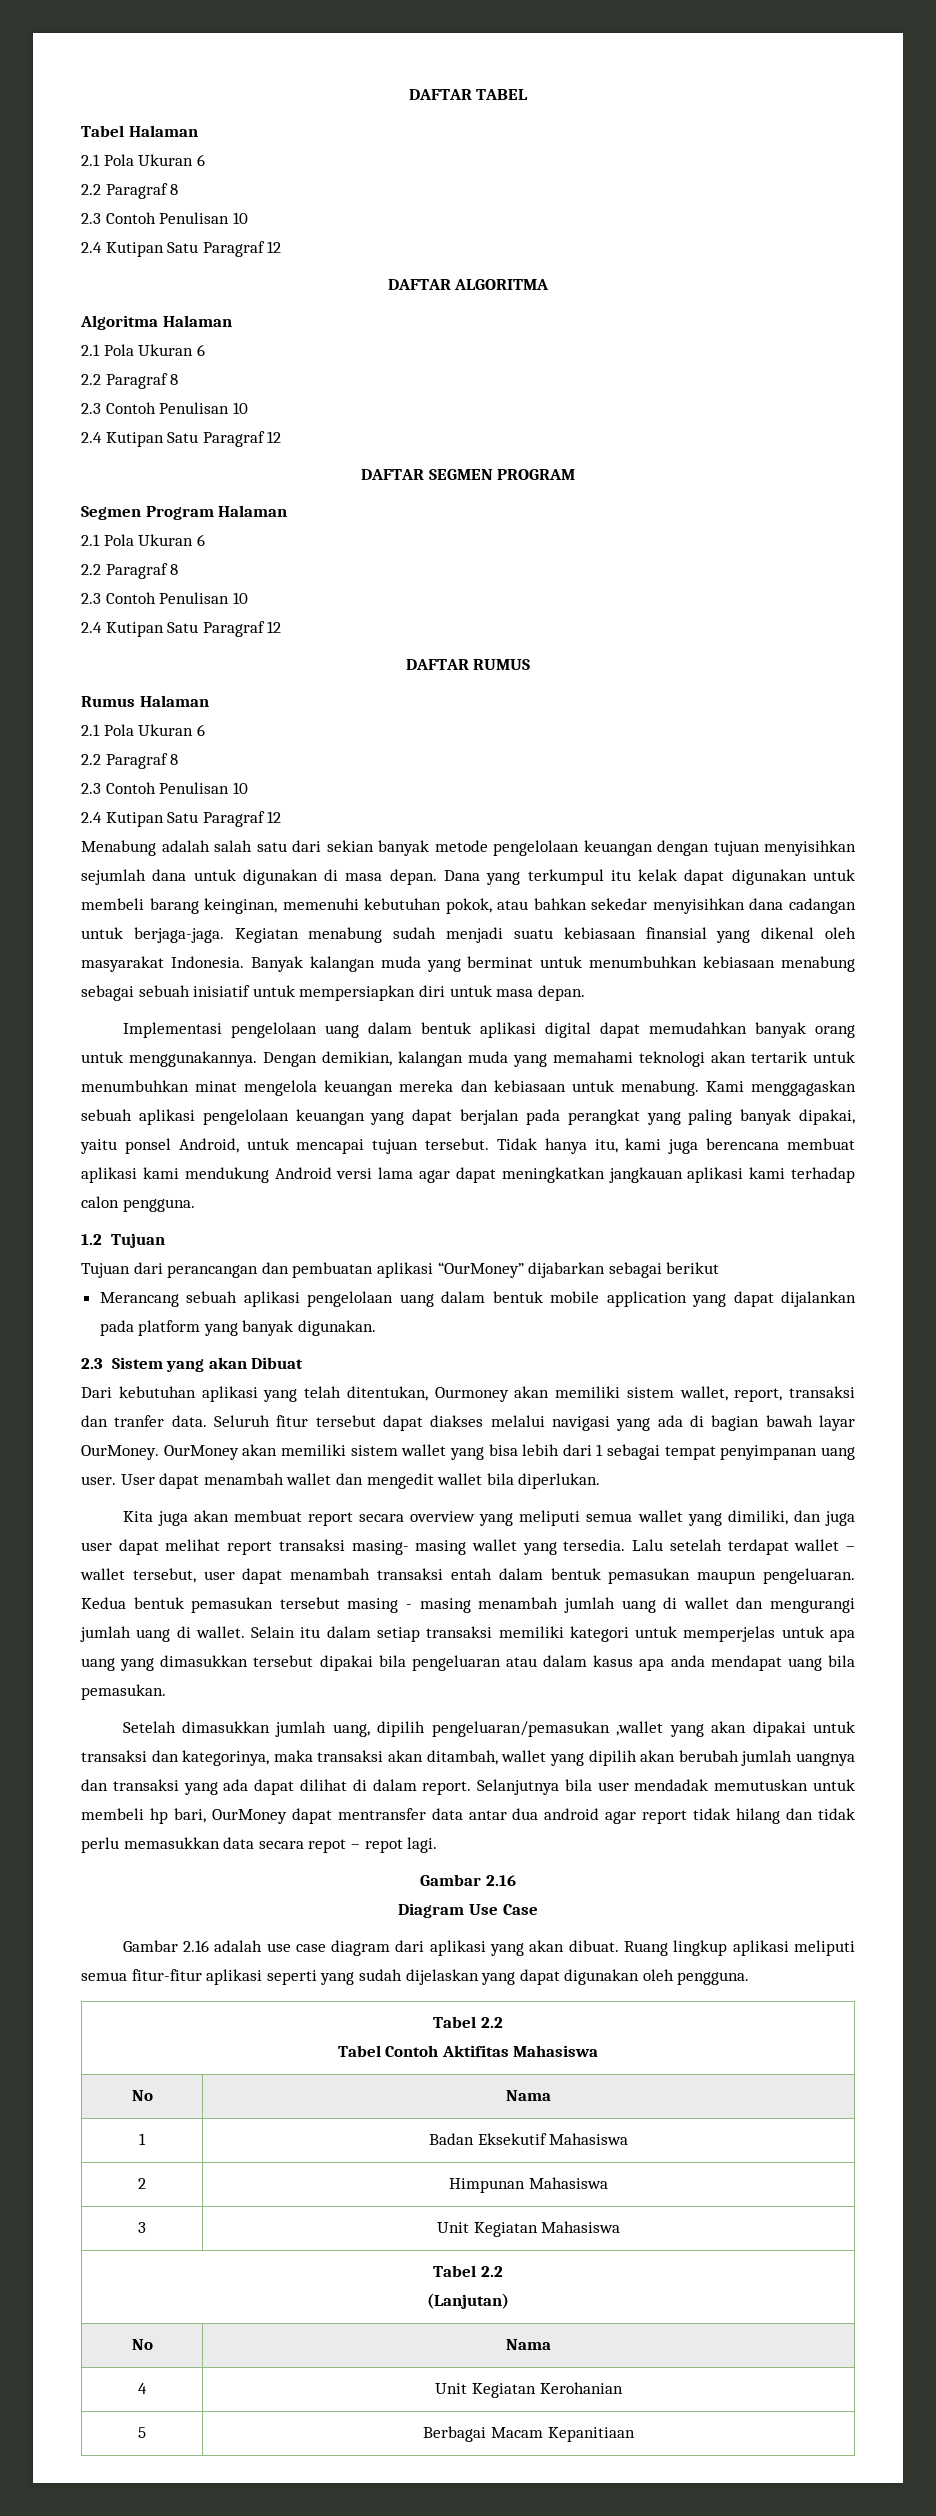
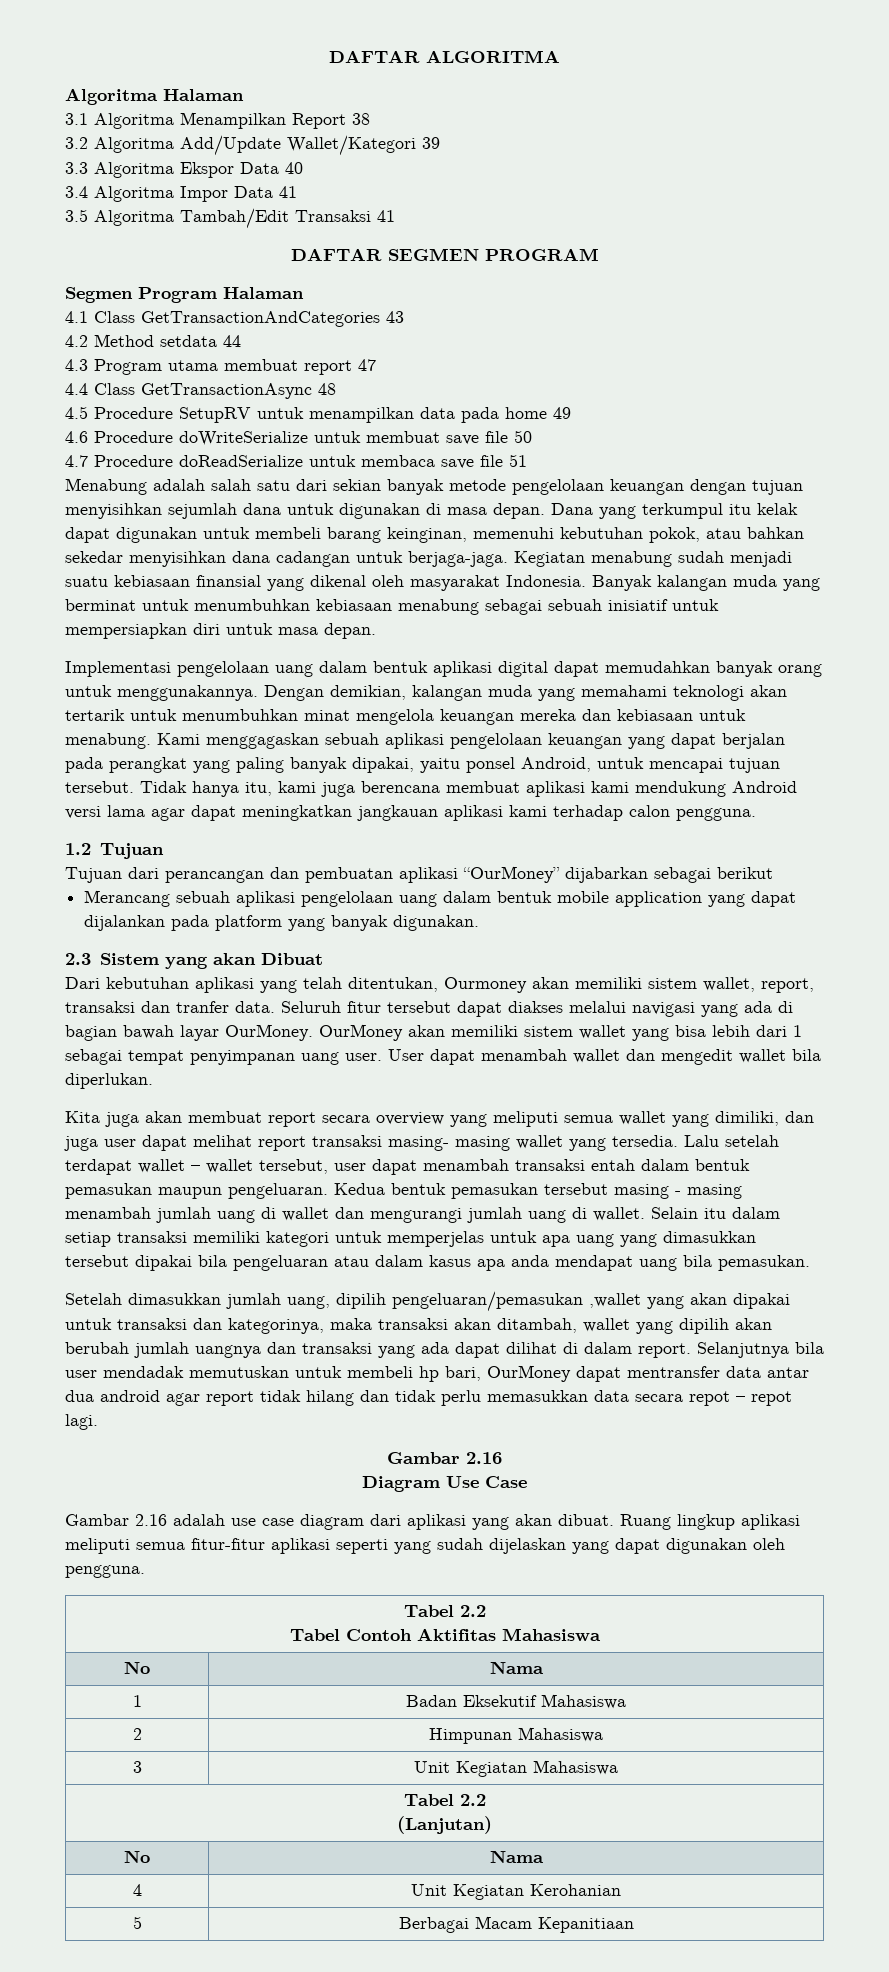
[408,89,529,100] [81,125,198,137] [81,154,205,166] [81,183,179,199] [81,212,248,224] [81,241,282,257] [387,279,550,290] [80,315,232,330] [81,344,205,356] [81,373,179,389] [81,402,248,414] [81,431,282,447] DAFTAR TABEL // Tabel Halaman // 2.1 Pola Ukuran 6 // 2.2 Paragraf 8 // 2.3 Contoh Penulisan 10 // 2.4 Kutipan Satu Paragraf 12 // DAFTAR ALGORITMA // Algoritma Halaman // 2.1 Pola Ukuran 6 // 2.2 Paragraf 8 // 2.3 Contoh Penulisan 10 // 2.4 Kutipan Satu Paragraf 12 -> [329,50,560,63] [65,88,244,105] [65,112,370,129] [65,135,440,156] [65,162,303,178] [65,186,297,202] [65,208,395,229] DAFTAR ALGORITMA // Algoritma Halaman // 3.1 Algoritma Menampilkan Report 38 // 3.2 Algoritma Add/Update Wallet/Kategori 39 // 3.3 Algoritma Ekspor Data 40 // 3.4 Algoritma Impor Data 41 // 3.5 Algoritma Tambah/Edit Transaksi 41
[81,534,205,546] [81,563,179,579] [81,592,248,604] [81,621,282,637] [405,659,531,670] [81,695,209,707] [81,724,205,736] [81,753,179,769] [81,782,248,794] [81,811,282,827] 2.1 Pola Ukuran 6 // 2.2 Paragraf 8 // 2.3 Contoh Penulisan 10 // 2.4 Kutipan Satu Paragraf 12 // DAFTAR RUMUS // Rumus Halaman // 2.1 Pola Ukuran 6 // 2.2 Paragraf 8 // 2.3 Contoh Penulisan 10 // 2.4 Kutipan Satu Paragraf 12 -> [65,311,404,327] [65,334,241,347] [65,359,376,375] [65,383,336,399] [65,406,571,423] [65,430,532,446] [65,454,527,469] 4.1 Class GetTransactionAndCategories 43 // 4.2 Method setdata 44 // 4.3 Program utama membuat report 47 // 4.4 Class GetTransactionAsync 48 // 4.5 Procedure SetupRV untuk menampilkan data pada home 49 // 4.6 Procedure doWriteSerialize untuk membuat save file 50 // 4.7 Procedure doReadSerialize untuk membaca save file 51

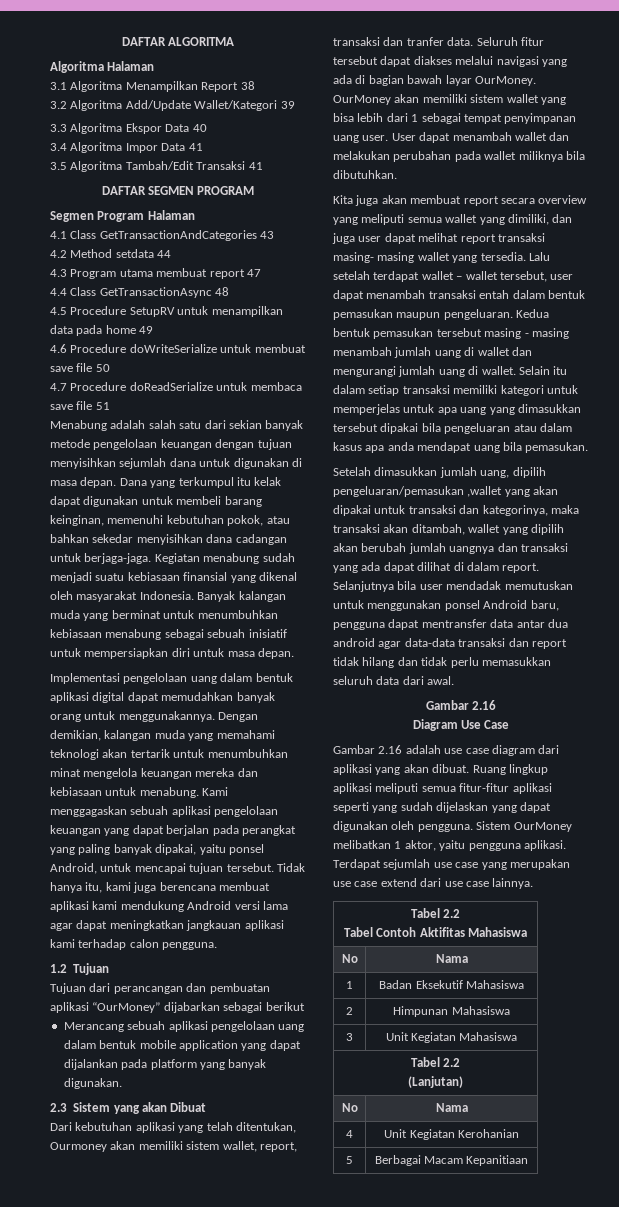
[661,1049,821,1065] [65,1073,153,1089] mengedit wallet bila diperlukan. -> [333,151,585,162] [333,170,397,179] melakukan perubahan pada wallet miliknya bila dibutuhkan.
[347,1365,571,1382] membeli hp bari, OurMoney -> [367,600,559,611] [333,622,385,630] menggunakan ponsel Android baru, pengguna
(200, 1399) none -> [404,638,529,647] data-data transaksi dan
[594,1390,792,1406] [65,1414,98,1430] data secara repot – repot lagi. -> [333,676,455,685] seluruh data dari awal.
(145, 1571) none -> [476,821,572,832] [333,840,566,851] [333,859,570,870] [333,878,534,889] Sistem OurMoney melibatkan 1 aktor, yaitu pengguna aplikasi. Terdapat sejumlah use case yang merupakan use case extend dari use case lainnya.

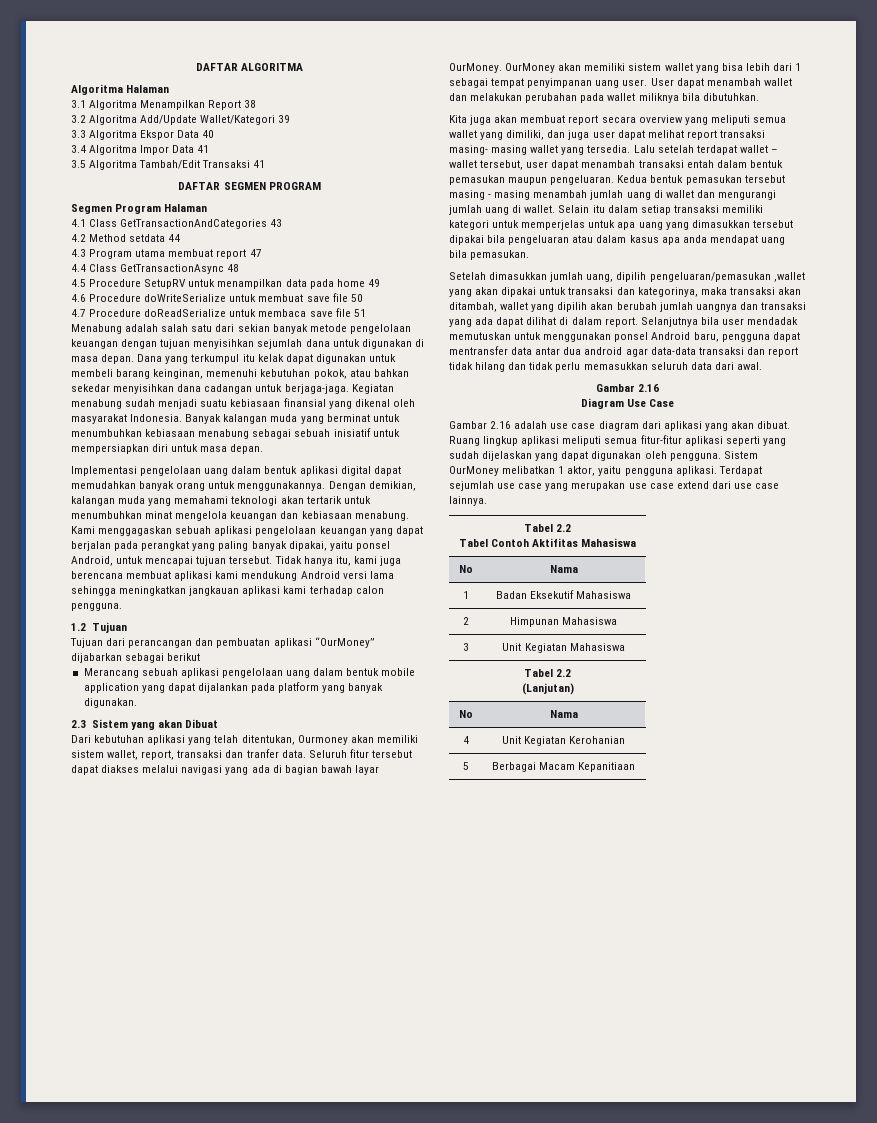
[195,768,235,777] mereka -> (278, 516) none
[105,787,137,796] untuk -> (352, 515) none
[50,920,108,931] agar dapat -> [71,586,116,596] sehingga

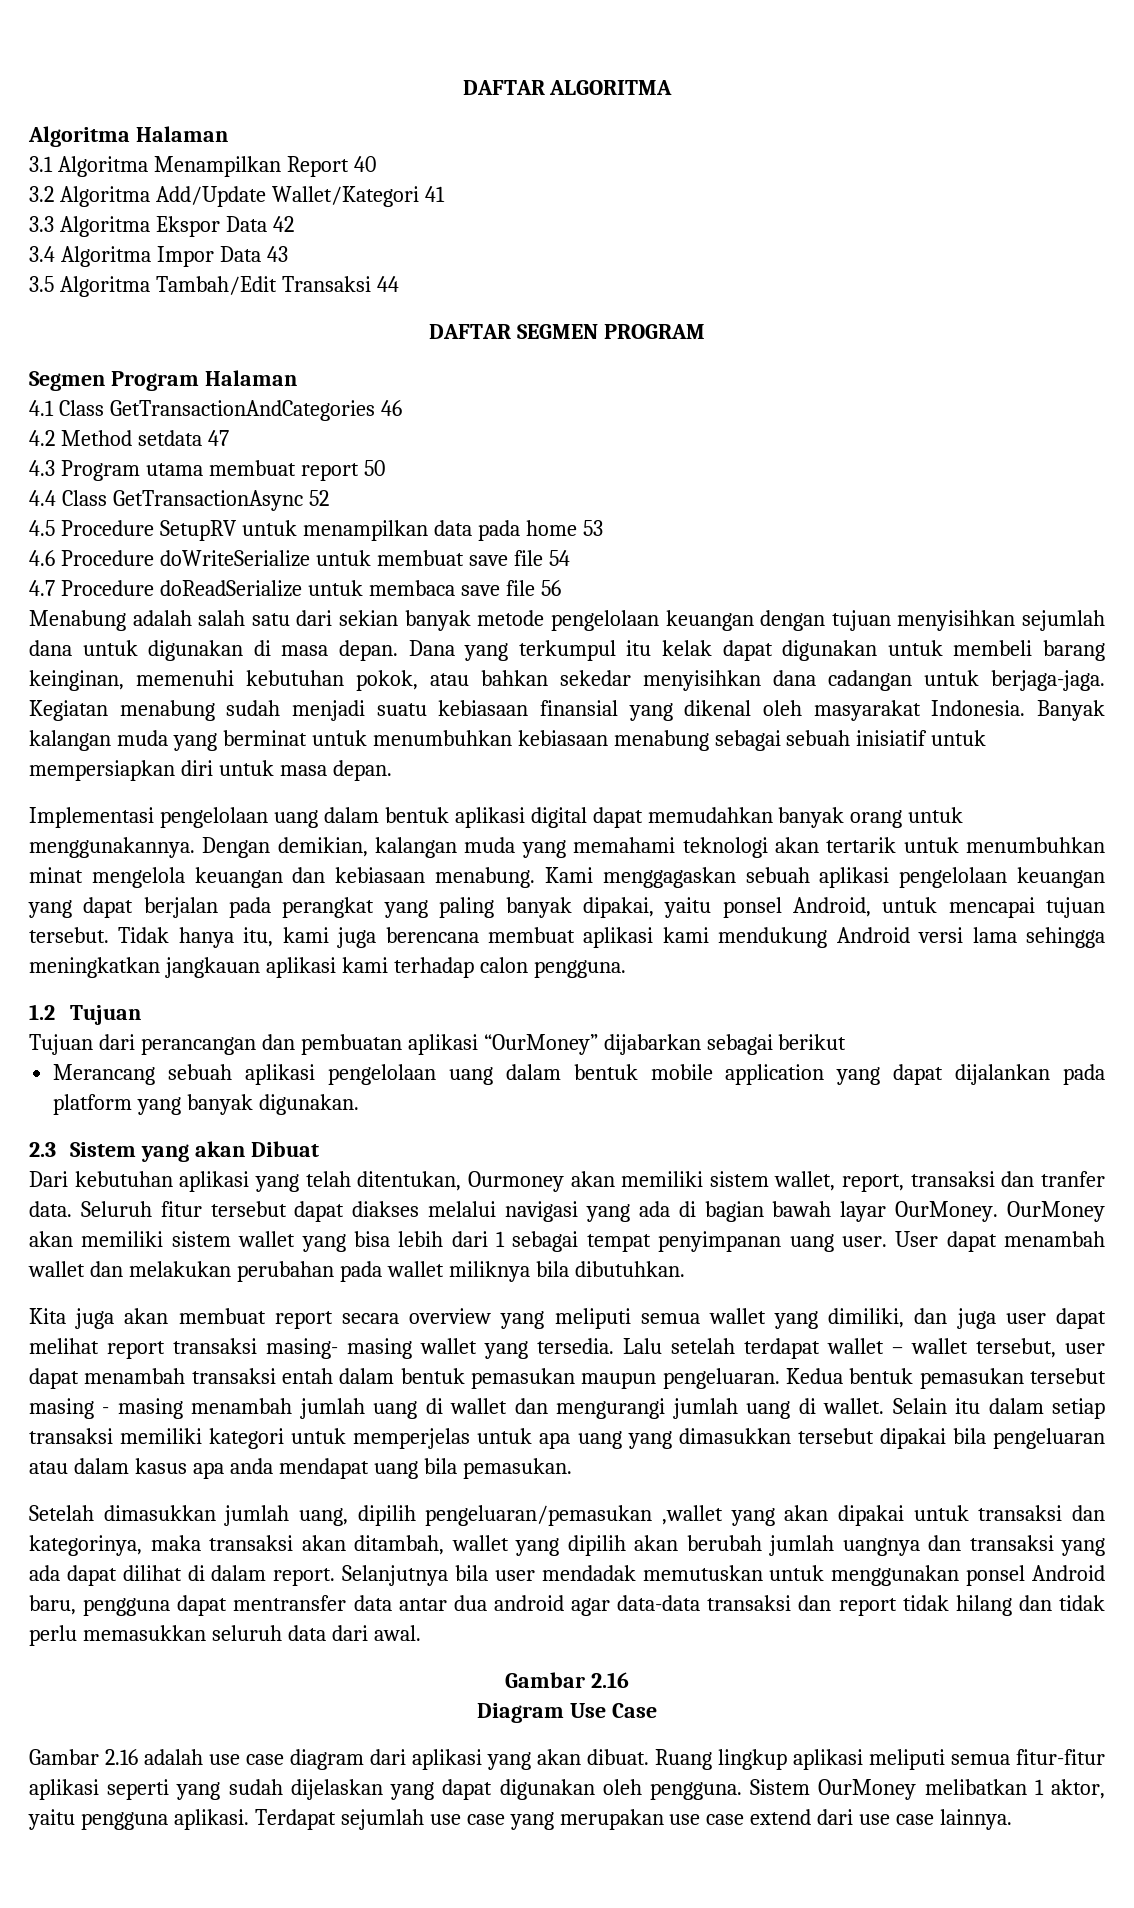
[244,100,257,108] 38 -> [353,156,376,172] 40
[278,115,291,123] 39 -> [424,186,445,202] 41
[202,130,215,138] 40 -> [272,216,294,232] 42
[197,145,210,153] 41 -> [266,246,288,262] 43
[253,160,266,168] 41 -> [376,276,399,292] 44
[270,219,283,227] 43 -> [380,400,402,416] 46
[168,234,181,242] 44 -> [207,430,229,446] 47
[249,249,262,257] 47 -> [363,460,385,476] 50
[227,264,240,272] 48 -> [308,490,329,506] 52
[367,279,380,287] 49 -> [582,520,603,536] 53
[350,294,363,302] 50 -> [548,550,570,566] 54
[353,309,366,317] 51 -> [540,580,561,596] 56
[523,524,572,532] [458,538,637,547] [458,565,473,573] [549,565,578,573] [462,591,469,599] [495,590,632,599] [462,617,469,625] [509,617,618,627] [462,643,469,651] [502,643,625,653] [523,669,572,677] [521,683,574,695] [458,710,473,718] [549,710,578,718] [462,736,469,744] [501,736,626,746] [462,762,469,770] [491,762,636,772] // Tabel 2.2 // Tabel Contoh Aktifitas Mahasiswa // No | Nama // 1 | Badan Eksekutif Mahasiswa // 2 | Himpunan Mahasiswa // 3 | Unit Kegiatan Mahasiswa // Tabel 2.2 // (Lanjutan) // No | Nama // 4 | Unit Kegiatan Kerohanian // 5 | Berbagai Macam Kepanitiaan -> (1013, 1819) none

